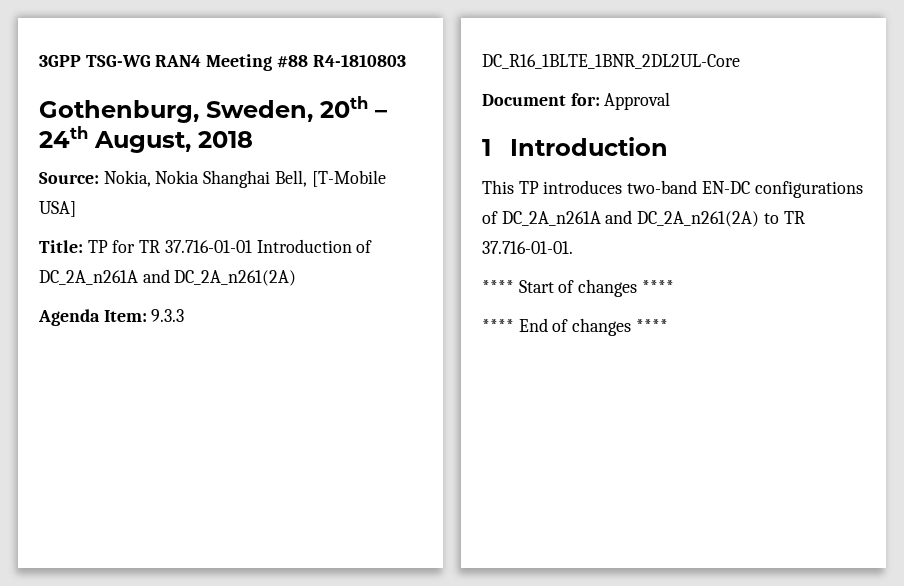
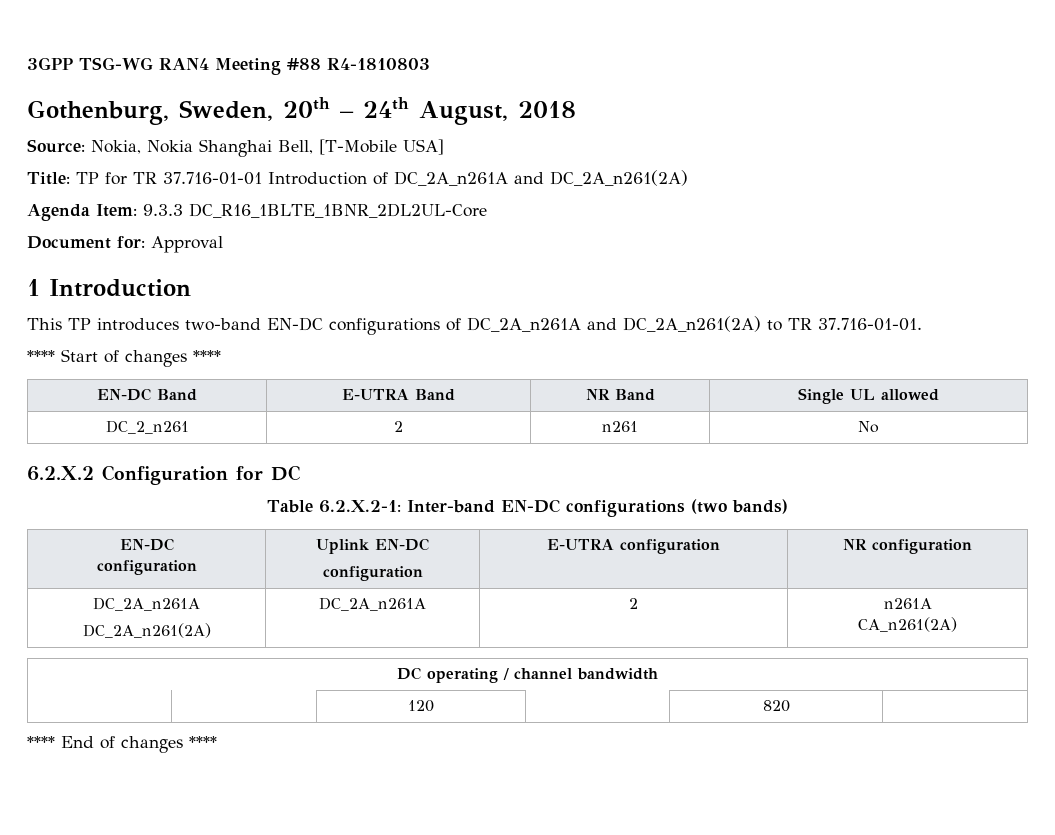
(674, 286) none -> [97,388,197,401] [342,389,455,401] [585,389,655,401] [798,388,939,404] [105,420,189,434] [394,421,403,432] [602,421,638,432] [858,421,879,433] [27,465,301,485] [267,499,788,517] [119,538,174,551] [96,560,197,575] [316,538,429,554] [322,566,423,581] [547,539,720,554] [843,539,972,554] [93,597,200,611] [82,623,211,638] [319,597,426,611] [629,598,638,609] [883,598,932,609] [858,617,957,632] [397,667,658,683] [408,700,434,712] [762,700,790,712] // EN-DC Band | E-UTRA Band | NR Band | Single UL allowed // DC_2_n261 | 2 | n261 | No // 6.2.X.2 Configuration for DC // Table 6.2.X.2-1: Inter-band EN-DC configurations (two bands) // EN-DC // configuration | Uplink EN-DC // configuration | E-UTRA configuration | NR configuration // DC_2A_n261A // DC_2A_n261(2A) | DC_2A_n261A | 2 | n261A // CA_n261(2A) // DC operating / channel bandwidth // | | 120 | | 820 |

